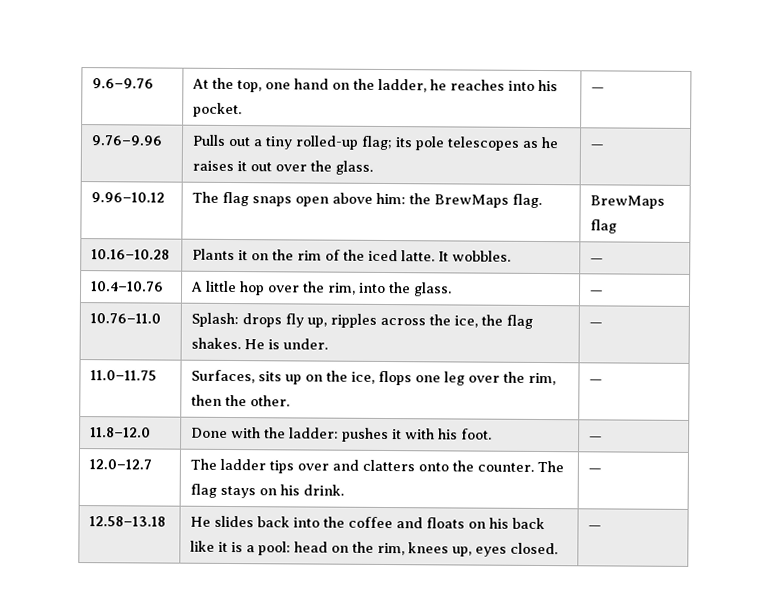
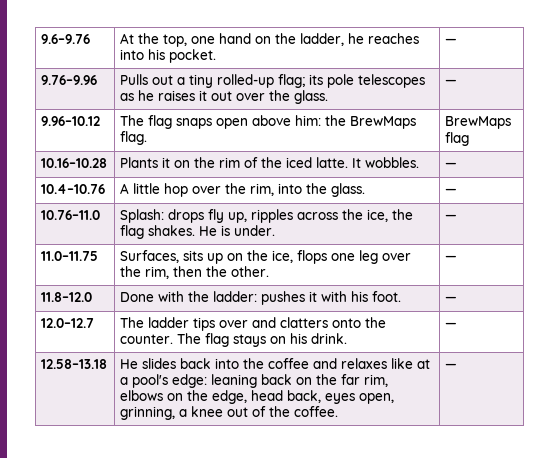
[426,517,546,530] [190,540,559,557] floats on his back like it is a pool: head on the rim, knees up, eyes closed. -> [341,358,431,369] [120,374,389,388] [120,390,395,404] [120,406,339,420] relaxes like at a pool's edge: leaning back on the far rim, elbows on the edge, head back, eyes open, grinning, a knee out of the coffee.

